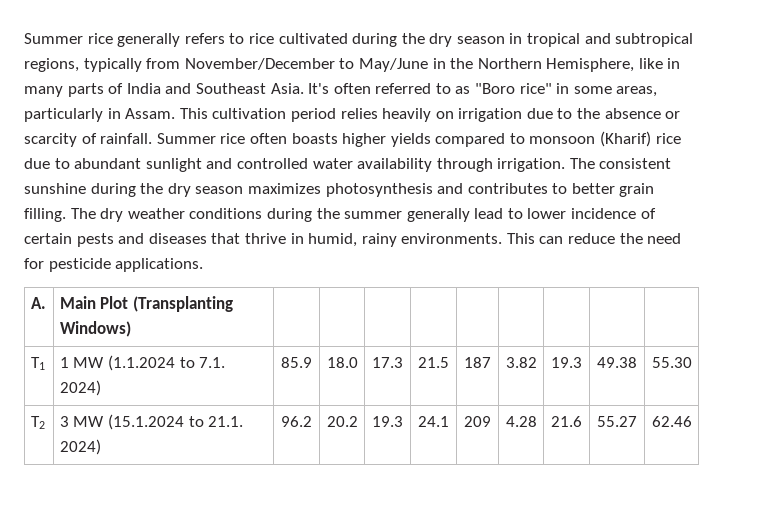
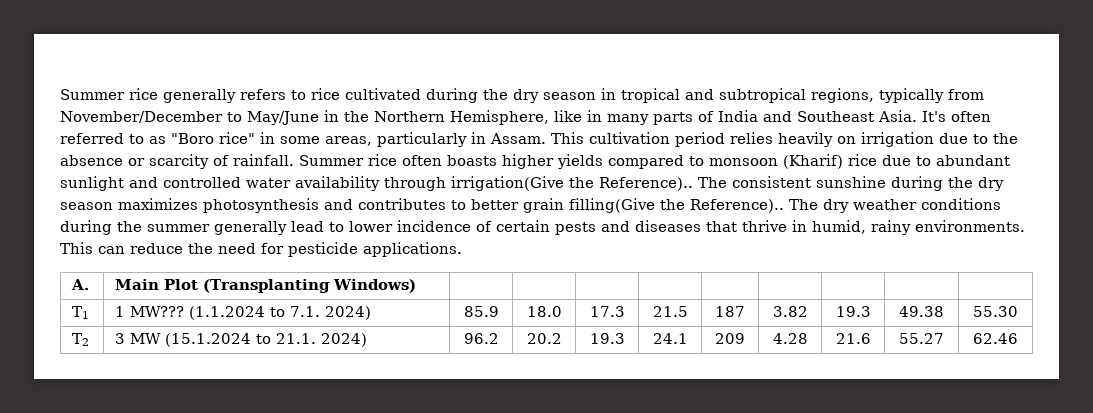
[497,158,566,172] irrigation. -> [451,176,693,191] irrigation(Give the Reference)..
[24,208,66,222] filling. -> [569,198,784,213] filling(Give the Reference)..
[73,357,105,368] MW -> [129,306,184,317] MW???

